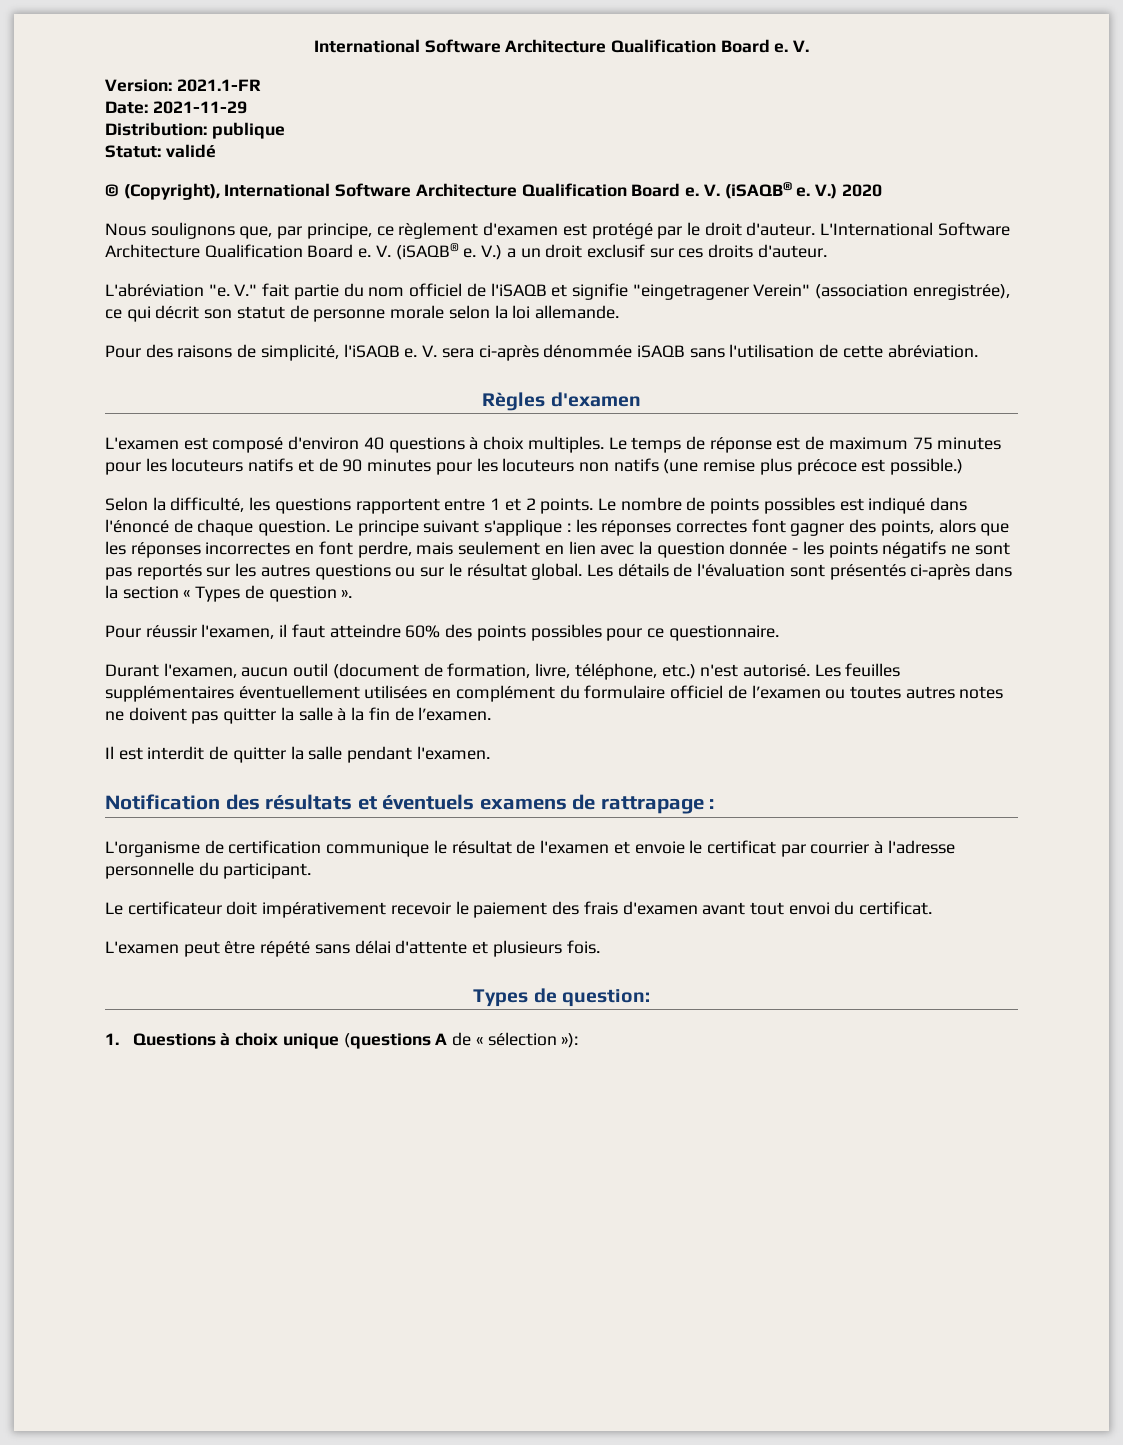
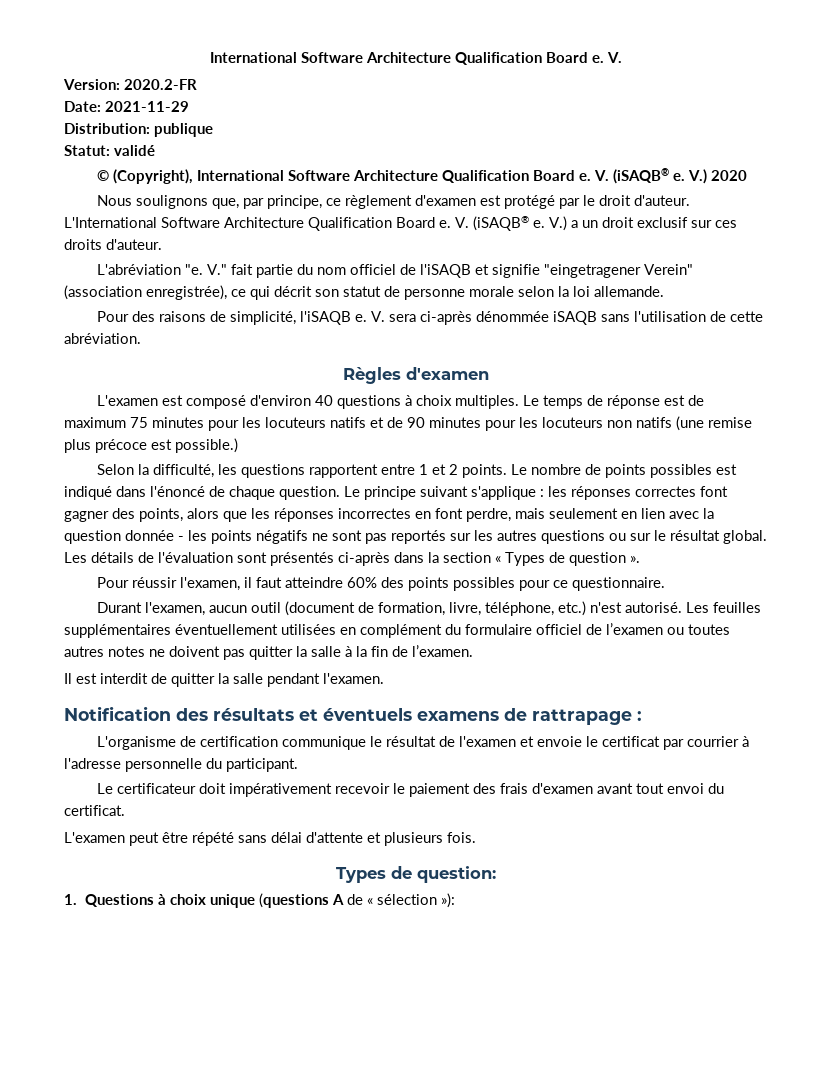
[176,79,261,92] 2021.1-FR -> [124,79,197,90] 2020.2-FR

